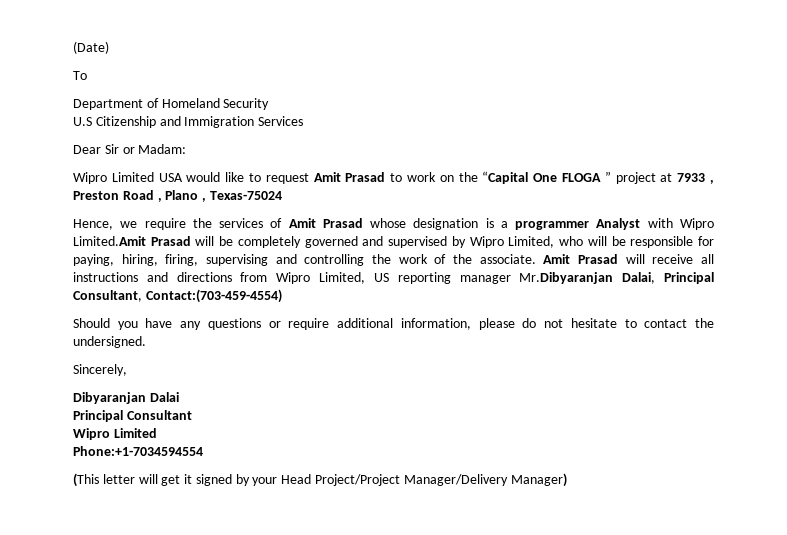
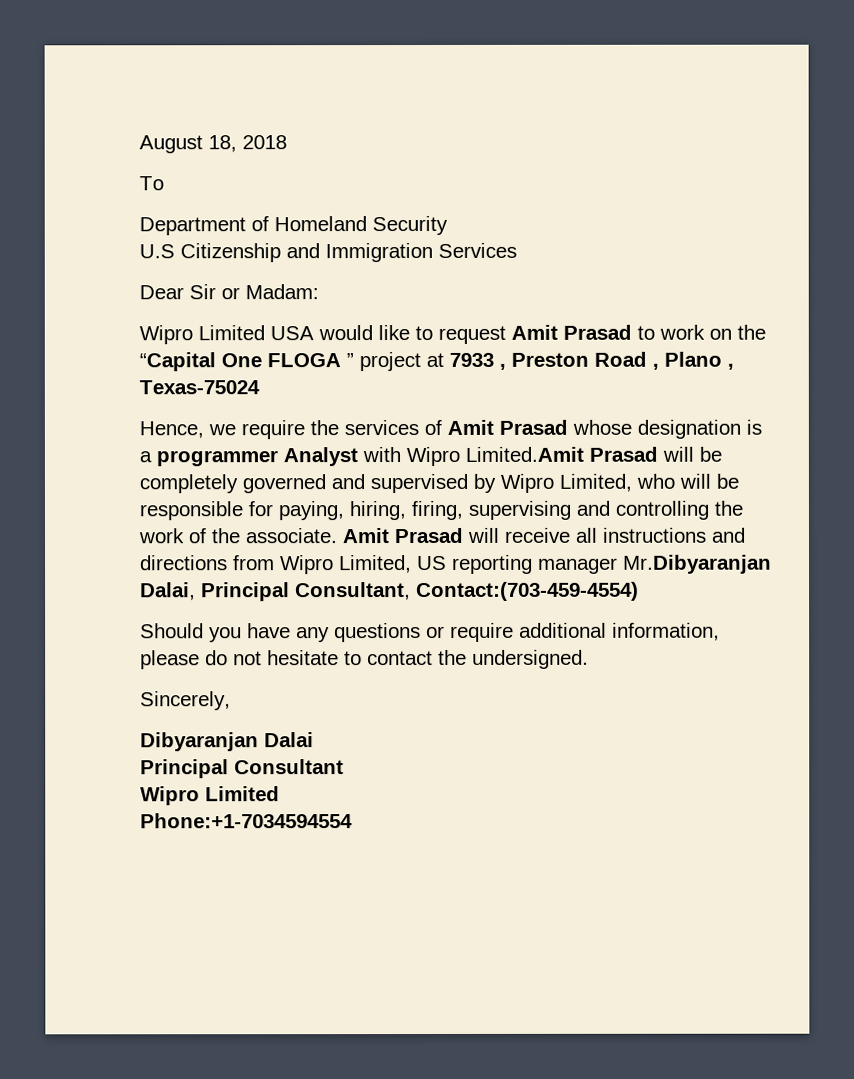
[73,41,109,54] (Date) -> [139,135,287,154] August 18, 2018
[73,473,567,487] // (This letter will get it signed by your Head Project/Project Manager/Delivery Manager) -> (353, 821) none

